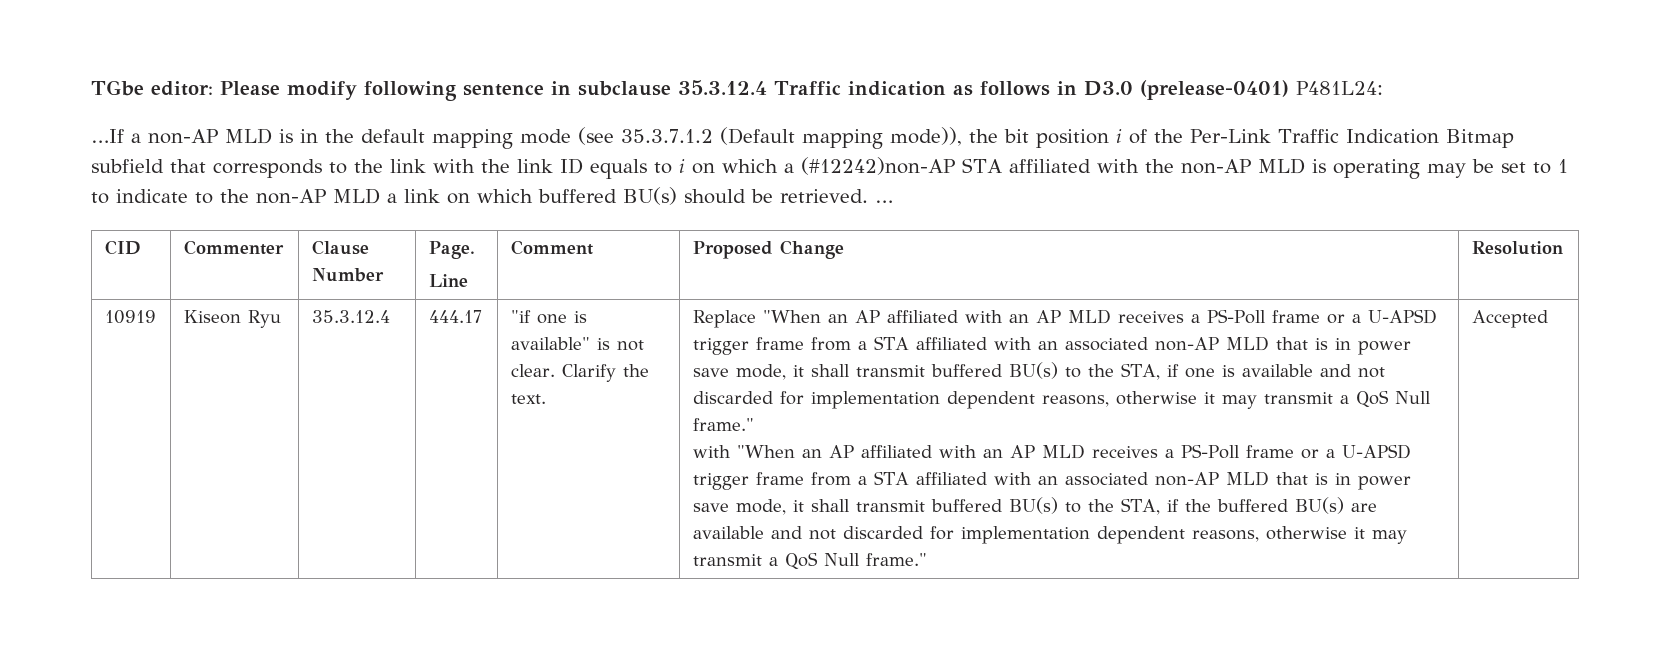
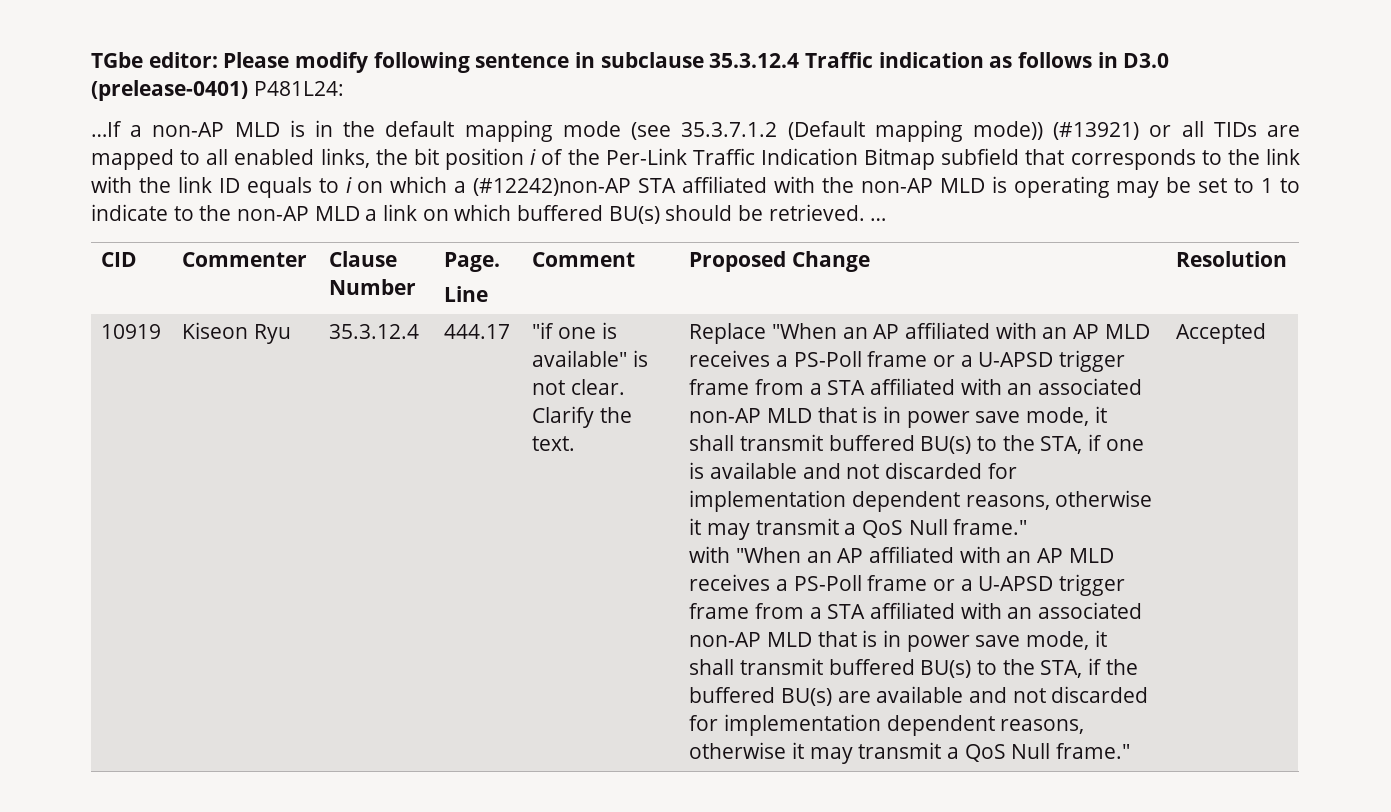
[890,127,962,146] mode)), -> [972,121,1300,140] [91,148,370,170] mode)) (#13921) or all TIDs are mapped to all enabled links,

